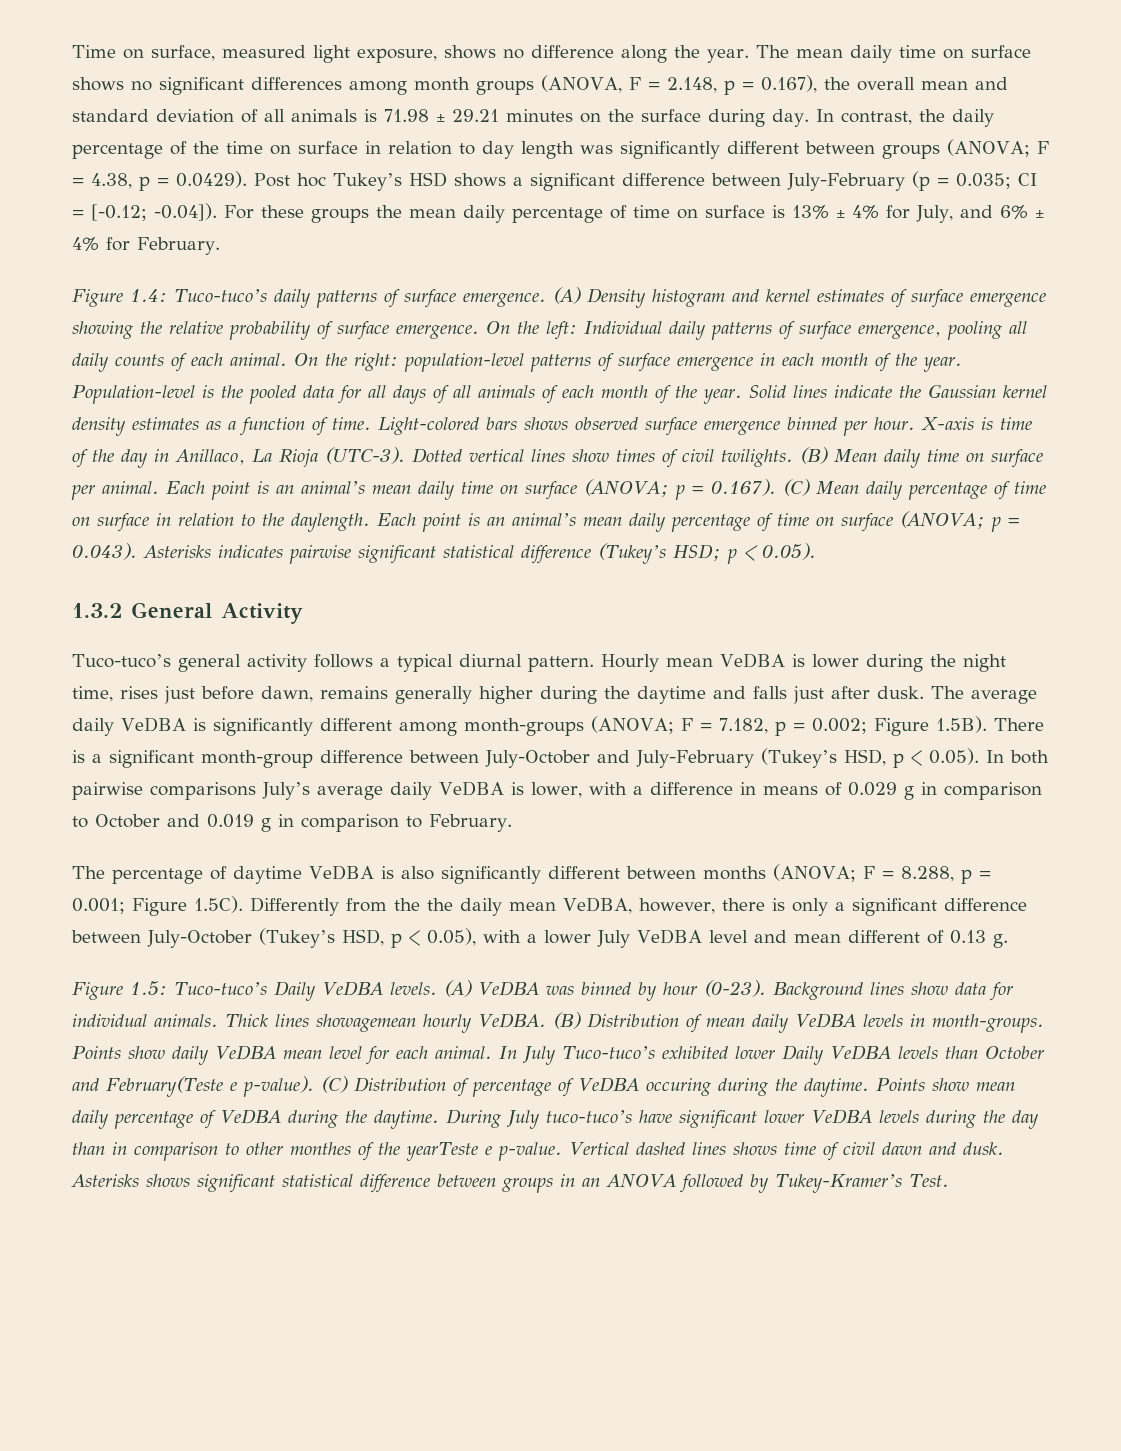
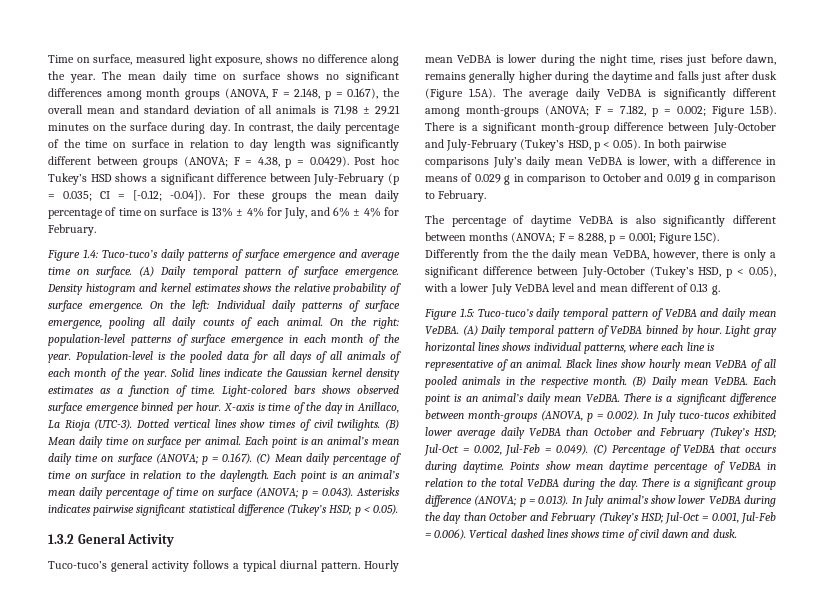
[462,287,581,307] emergence. (A) -> [283,249,400,261] [48,266,399,278] emergence and average time on surface. (A) Daily temporal pattern of surface emergence.
[890,289,1046,308] [72,321,134,339] of surface emergence showing -> [243,283,273,292] shows
[877,686,924,699] dusk. -> [752,71,777,80] [425,88,496,100] dusk (Figure 1.5A).
[317,782,432,800] average daily -> [526,156,584,168] daily mean
[273,980,1014,1001] [72,1012,1044,1033] [72,1045,1045,1065] [72,1076,797,1097] Daily VeDBA levels. (A) VeDBA was binned by hour (0-23). Background lines show data for individual animals. Thick lines showagemean hourly VeDBA. (B) Distribution of mean daily VeDBA levels in month-groups. Points show daily VeDBA mean level for each animal. In July Tuco-tuco’s exhibited lower Daily VeDBA levels than October and February(Teste e p-value). (C) Distribution of percentage of VeDBA occuring during the -> [536,308,776,320] [425,325,777,337] [425,342,715,354] [425,359,776,371] [425,376,776,388] [425,393,777,405] [425,410,776,422] [425,427,776,439] [424,444,777,456] [425,461,457,473] daily temporal pattern of VeDBA and daily mean VeDBA. (A) Daily temporal pattern of VeDBA binned by hour. Light gray horizontal lines shows individual patterns, where each line is representative of an animal. Black lines show hourly mean VeDBA of all pooled animals in the respective month. (B) Daily mean VeDBA. Each point is an animal’s daily mean VeDBA. There is a significant difference between month-groups (ANOVA, p = 0.002). In July tuco-tucos exhibited lower average daily VeDBA than October and February (Tukey’s HSD; Jul-Oct = 0.002, Jul-Feb = 0.049). (C) Percentage of VeDBA that occurs during
[72,1109,757,1129] daily percentage of VeDBA during the daytime. During July tuco-tuco’s have significant -> [609,461,776,473] [425,478,776,490] [425,495,676,507] daytime percentage of VeDBA in relation to the total VeDBA during the day. There is a significant group difference (ANOVA; p = 0.013). In July animal’s show
[878,1110,919,1123] levels -> (741, 500) none
[112,1142,562,1161] in comparison to other monthes of the yearTeste e p-value. -> [488,512,776,524] [425,529,467,540] October and February (Tukey’s HSD; Jul-Oct = 0.001, Jul-Feb = 0.006).
[71,1174,949,1193] Asterisks shows significant statistical difference between groups in an ANOVA followed by Tukey-Kramer’s Test. -> (737, 533) none

